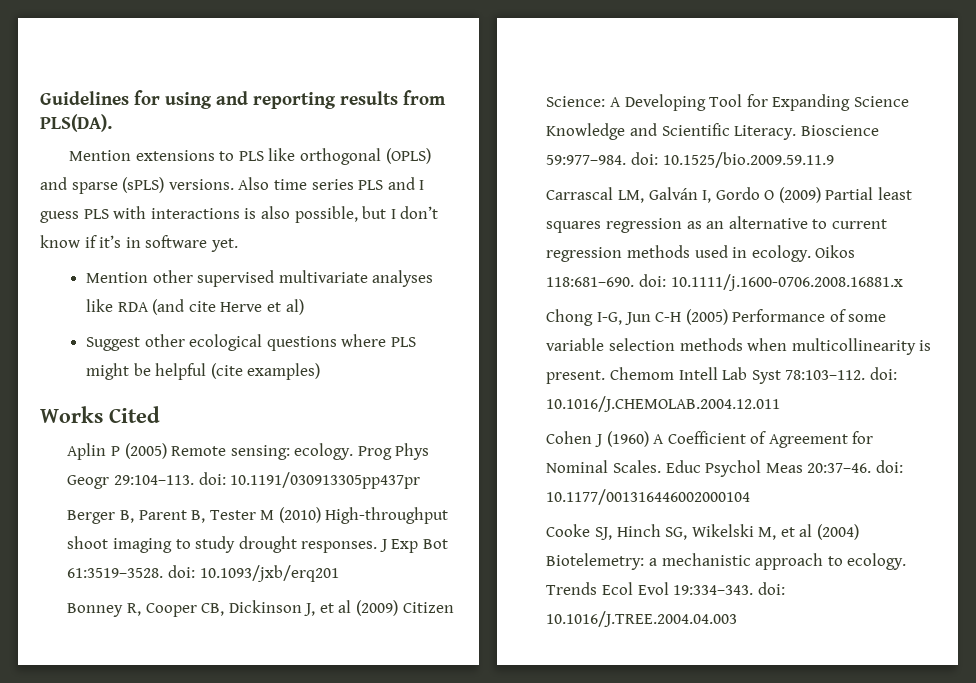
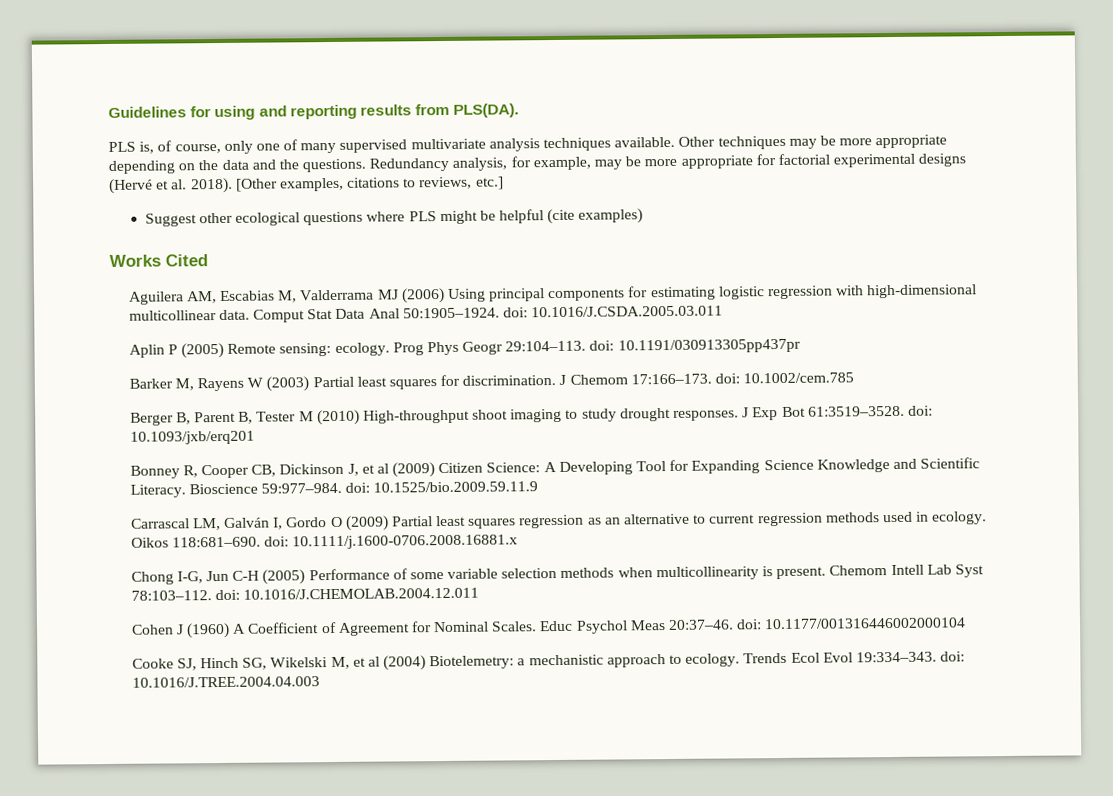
[69,148,431,165] [40,177,425,194] [40,206,439,223] [40,235,238,252] [86,270,434,287] [86,299,304,315] Mention extensions to PLS like orthogonal (OPLS) and sparse (sPLS) versions. Also time series PLS and I guess PLS with interactions is also possible, but I don’t know if it’s in software yet. // Mention other supervised multivariate analyses like RDA (and cite Herve et al) -> [108,134,948,154] [108,153,967,174] [109,176,504,194] PLS is, of course, only one of many supervised multivariate analysis techniques available. Other techniques may be more appropriate depending on the data and the questions. Redundancy analysis, for example, may be more appropriate for factorial experimental designs (Hervé et al. 2018). [Other examples, citations to reviews, etc.]
(160, 414) none -> [128,284,978,305] [128,305,724,323] // Aguilera AM, Escabias M, Valderrama MJ (2006) Using principal components for estimating logistic regression with high-dimensional multicollinear data. Comput Stat Data Anal 50:1905–1924. doi: 10.1016/J.CSDA.2005.03.011
(421, 480) none -> [128,372,855,392] // Barker M, Rayens W (2003) Partial least squares for discrimination. J Chemom 17:166–173. doi: 10.1002/cem.785

